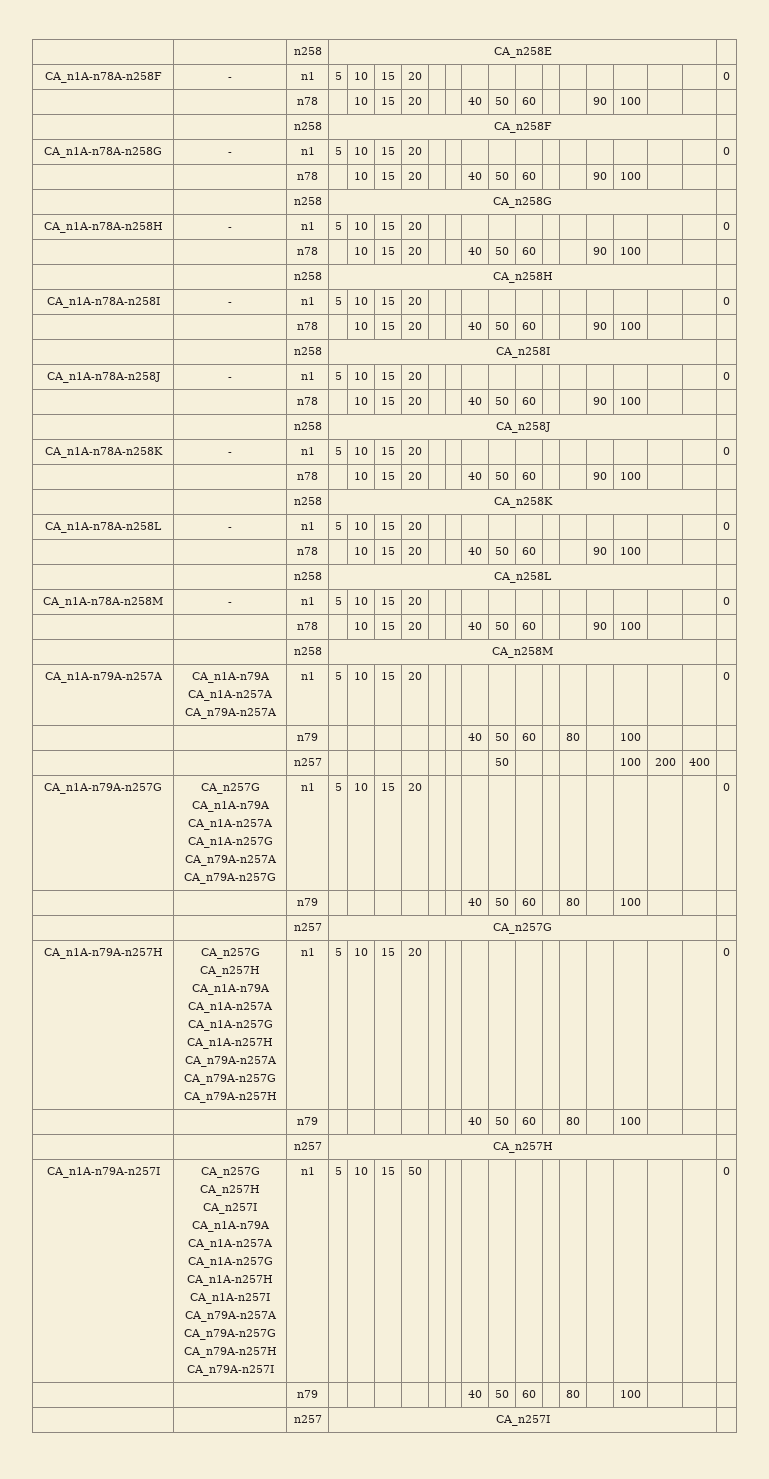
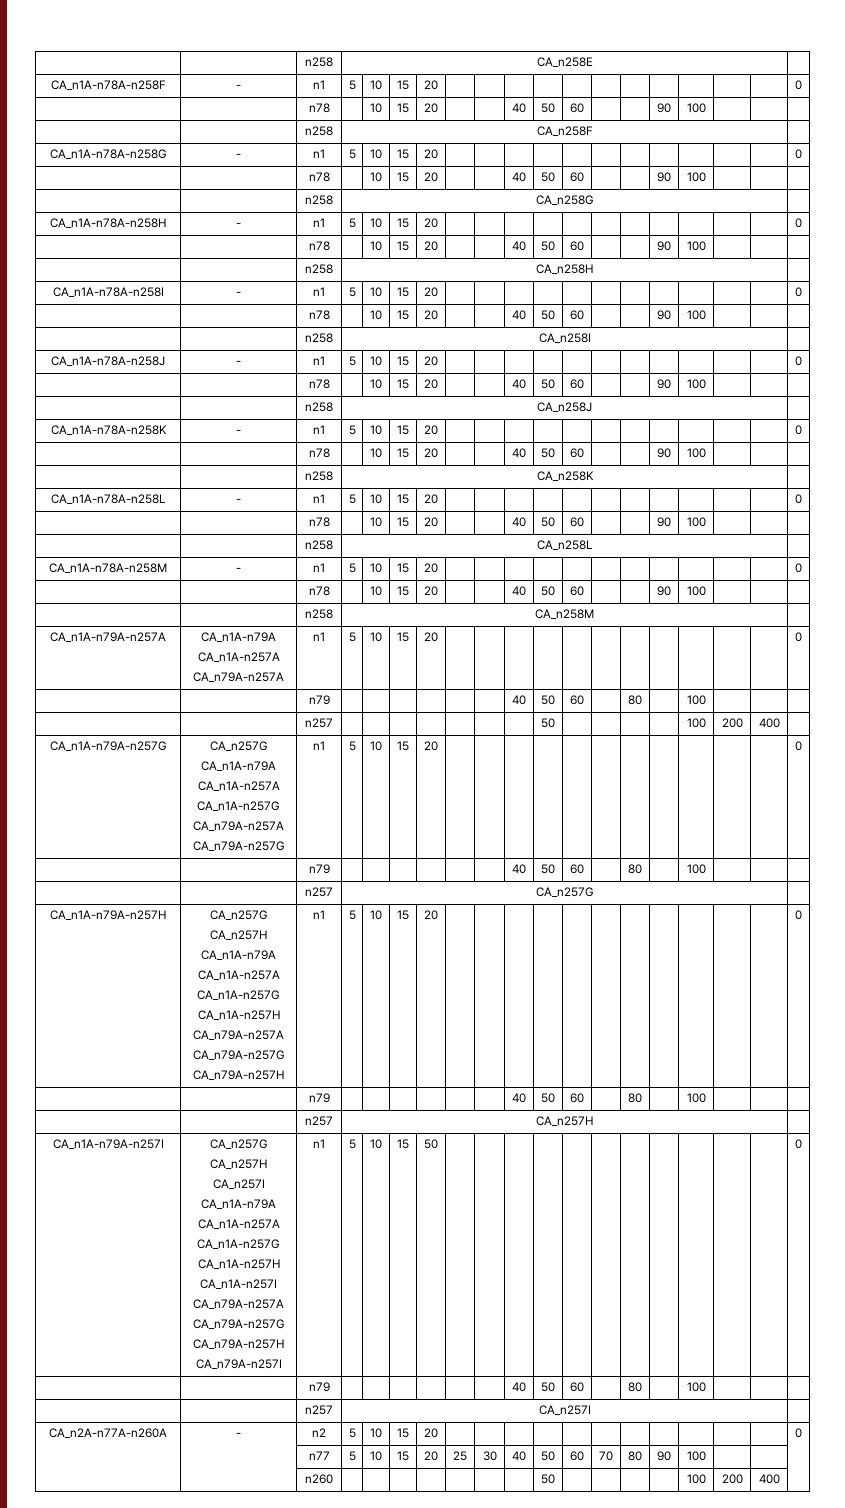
(550, 1420) none -> [49,1428,167,1438] [236,1432,241,1437] [312,1428,326,1437] [348,1428,356,1438] [370,1428,382,1438] [397,1428,409,1438] [424,1428,438,1438] [795,1428,802,1438] [308,1451,330,1460] [348,1451,356,1461] [370,1451,382,1461] [397,1451,409,1461] [424,1451,438,1461] [453,1451,467,1461] [482,1451,497,1461] [512,1451,526,1461] [541,1451,555,1461] [570,1451,584,1461] [599,1451,613,1461] [628,1451,642,1461] [657,1451,671,1461] [686,1451,706,1461] [305,1474,333,1484] [541,1474,555,1484] [686,1474,706,1484] [721,1474,743,1484] [758,1474,780,1484] // CA_n2A-n77A-n260A | - | n2 | 5 | 10 | 15 | 20 | | | | | | | | | | | | 0 // | | n77 | 5 | 10 | 15 | 20 | 25 | 30 | 40 | 50 | 60 | 70 | 80 | 90 | 100 | | | // | | n260 | | | | | | | | 50 | | | | | 100 | 200 | 400 |

